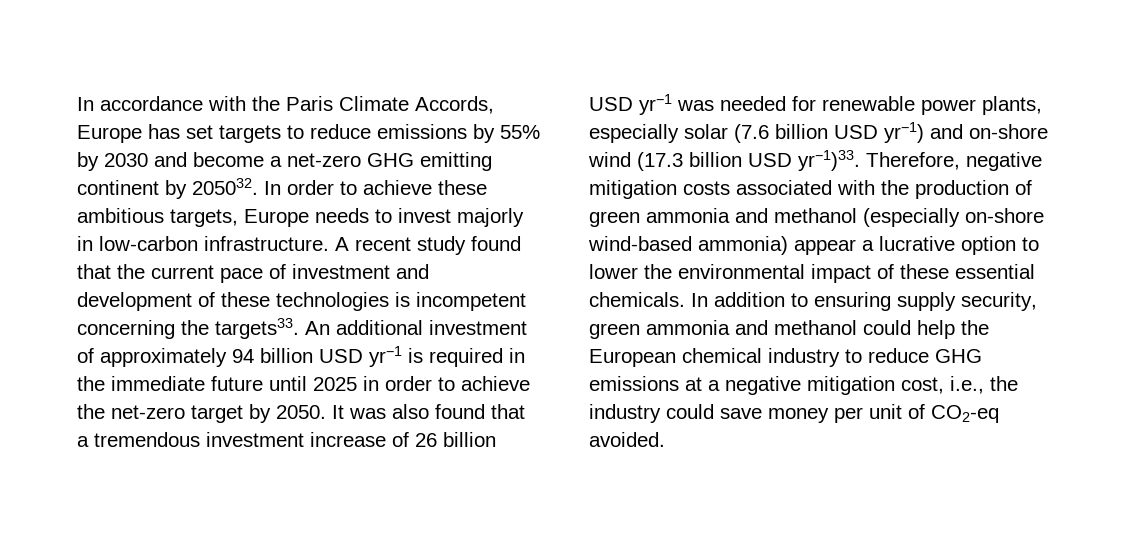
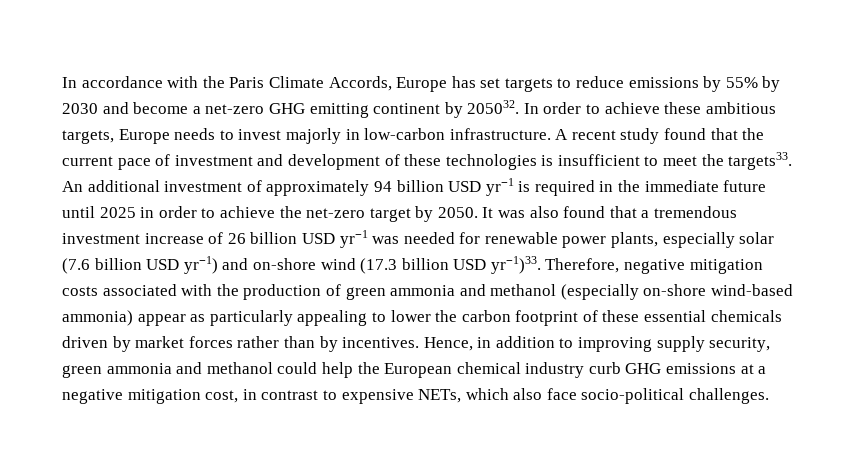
[416,292,526,311] [77,320,175,339] incompetent concerning -> [557,154,698,166] insufficient to meet
[862,236,1016,255] a lucrative option -> [190,310,368,326] as particularly appealing
[678,264,871,283] environmental impact -> [461,310,579,326] carbon footprint
[589,292,708,307] chemicals. In -> [710,310,782,322] [62,336,492,352] chemicals driven by market forces rather than by incentives. Hence, in
[814,292,891,311] ensuring -> [578,337,653,352] improving
[845,348,929,363] to reduce -> [588,362,621,374] curb
[950,376,1018,394] [589,404,999,423] [589,432,665,447] i.e., the industry could save money per unit of CO2-eq avoided. -> [242,388,770,404] in contrast to expensive NETs, which also face socio-political challenges.

